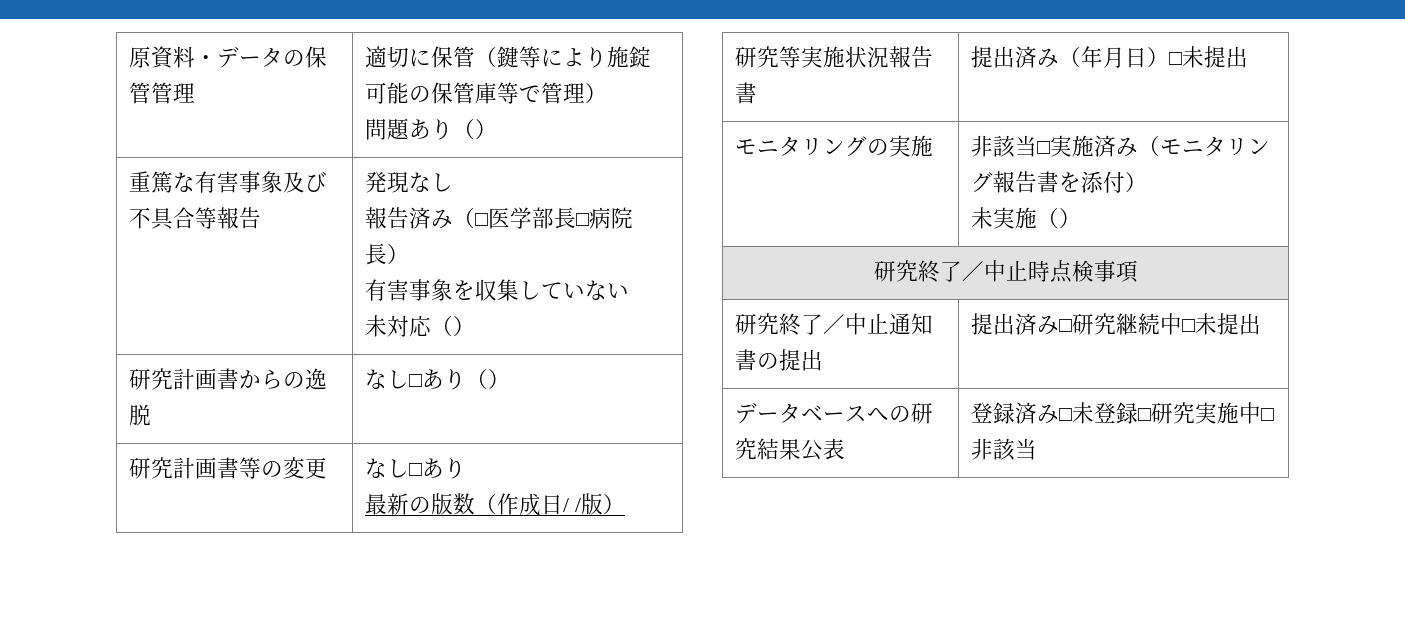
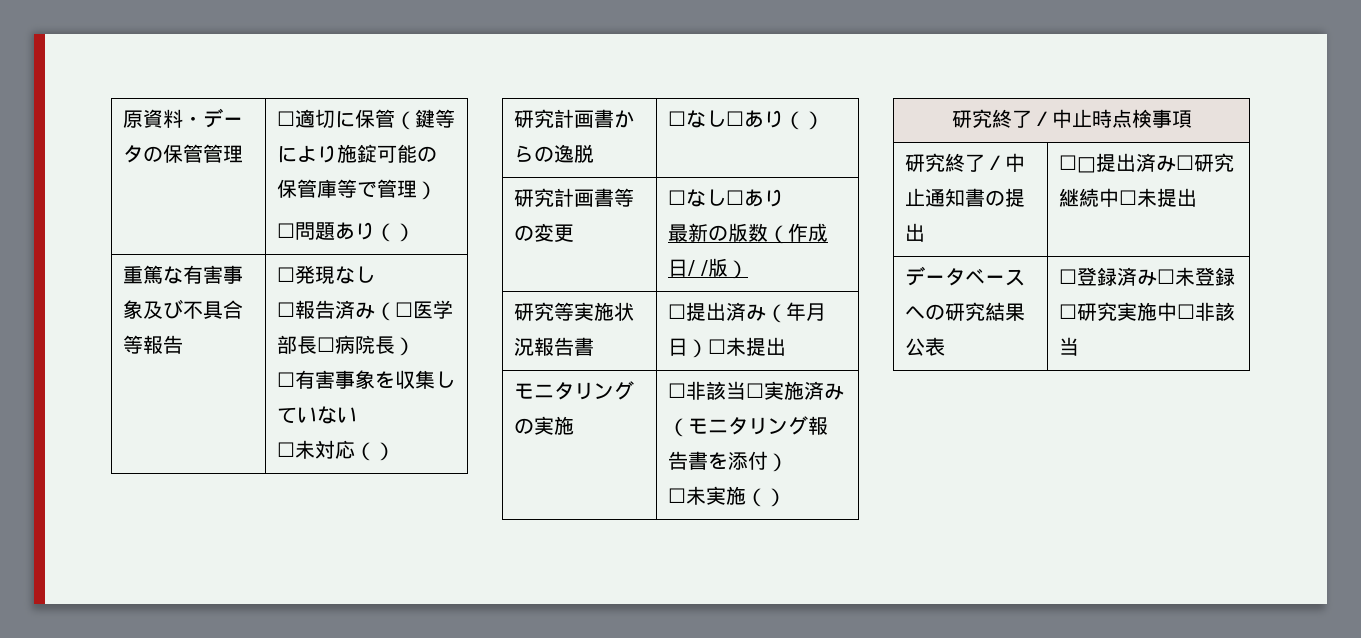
(195, 93) none -> [276,111,295,126] ☐
(607, 93) none -> [276,223,295,238] ☐
(261, 218) none -> [276,267,295,282] ☐
(453, 182) none -> [276,302,295,317] ☐
[474,213,488,226] □ -> [394,302,413,317] ☐
[575,213,589,226] □ -> [316,337,335,352] ☐
(409, 254) none -> [276,372,295,387] ☐
(629, 291) none -> [276,442,295,457] ☐
[364,369,422,389] なし□ -> [667,110,744,128] ☐なし☐
[364,458,422,478] なし□ -> [667,189,744,207] ☐なし☐
(757, 93) none -> [667,304,686,319] ☐
[1168,52,1182,65] □ -> [707,339,726,354] ☐
[970,135,1050,158] 非該当□ -> [667,381,764,400] ☐非該当☐
(1147, 182) none -> [667,488,686,503] ☐
[970,313,1072,335] 提出済み□ -> [1058,153,1194,173] ☐□提出済み☐
[1181,319,1195,332] □ -> [1118,190,1137,205] ☐
(845, 449) none -> [1058,269,1077,284] ☐
[1058,402,1151,424] □未登録□ -> [1156,267,1235,286] [1058,304,1077,319] ☐未登録☐
[1260,408,1274,421] □ -> [1176,304,1195,319] ☐

